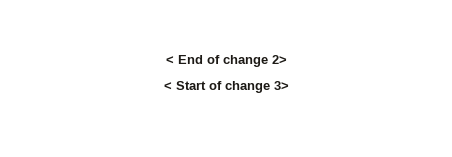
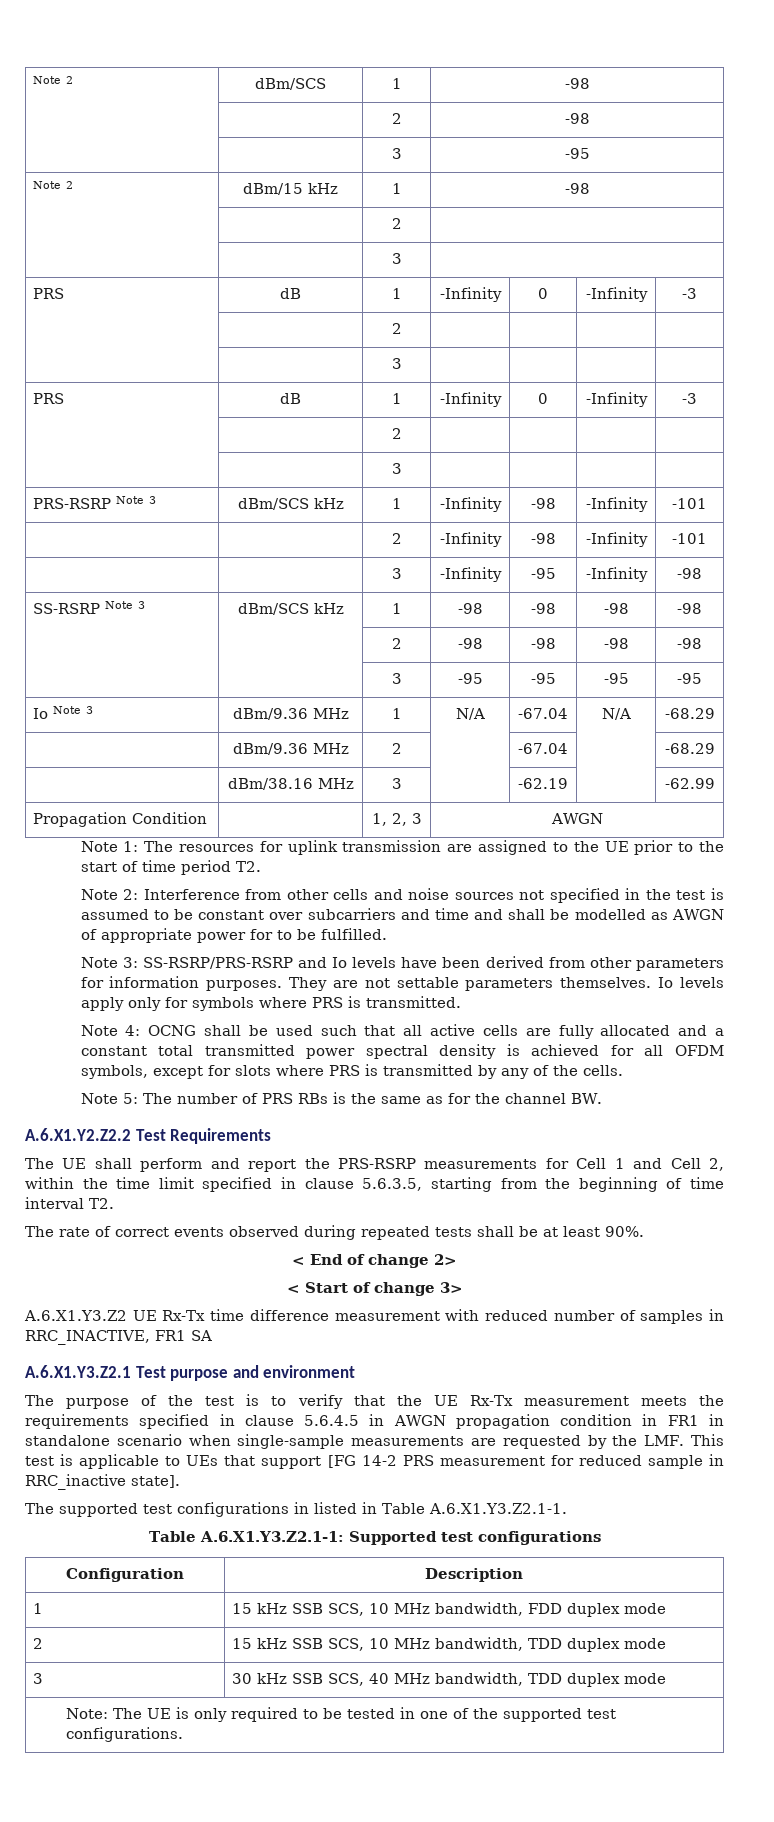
(165, 60) none -> [32,76,73,84] [255,78,326,90] [391,78,402,89] [564,78,590,89] [391,113,402,124] [564,113,590,124] [391,148,402,159] [564,148,590,159] [32,181,73,189] [243,183,338,195] [391,183,402,194] [564,183,590,194] [391,218,402,229] [391,253,402,264] [32,288,64,299] [280,288,301,299] [391,288,402,299] [439,287,502,302] [538,288,548,299] [585,287,648,302] [682,288,697,299] [391,323,402,334] [391,358,402,369] [32,393,64,404] [280,393,301,404] [391,393,402,404] [439,392,502,407] [538,393,548,404] [585,392,648,407] [682,393,697,404] [391,428,402,439] [391,463,402,474] [32,496,156,509] [237,498,344,510] [391,498,402,509] [439,497,502,512] [530,498,556,509] [585,497,648,512] [672,498,707,509] [391,533,402,544] [439,532,502,547] [530,533,556,544] [585,532,648,547] [672,533,707,544] [391,568,402,579] [439,567,502,582] [530,568,556,579] [585,567,648,582] [677,568,702,579] [32,601,145,614] [237,603,344,615] [391,603,402,614] [457,603,483,614] [530,603,556,614] [603,603,629,614] [677,603,702,614] [391,638,402,649] [457,638,483,649] [530,638,556,649] [603,638,629,649] [677,638,702,649] [391,673,402,684] [457,673,483,684] [530,673,556,684] [603,673,629,684] [677,673,702,684] [32,706,93,719] [232,708,349,720] [391,708,402,719] [455,708,485,720] [518,708,568,719] [601,708,631,720] [664,708,715,719] [232,743,349,755] [391,743,402,754] [518,743,568,754] [664,743,715,754] [227,778,354,790] [391,778,402,789] [518,778,568,789] [664,778,715,789] [32,812,207,827] [371,813,422,826] [550,813,603,824] [80,840,724,855] [80,860,261,875] [80,888,725,903] [80,908,724,920] [80,928,387,943] [80,956,724,971] [80,976,724,991] [80,996,461,1011] [80,1024,724,1039] [80,1044,725,1059] [80,1064,623,1079] [80,1092,602,1104] [25,1128,272,1144] [25,1158,725,1172] [25,1177,725,1192] [25,1197,114,1209] [25,1225,644,1240] Note 2 | dBm/SCS | 1 | -98 // | | 2 | -98 // | | 3 | -95 // Note 2 | dBm/15 kHz | 1 | -98 // | | 2 | // | | 3 | // PRS | dB | 1 | -Infinity | 0 | -Infinity | -3 // | | 2 | | | | // | | 3 | | | | // PRS | dB | 1 | -Infinity | 0 | -Infinity | -3 // | | 2 | | | | // | | 3 | | | | // PRS-RSRP Note 3 | dBm/SCS kHz | 1 | -Infinity | -98 | -Infinity | -101 // | | 2 | -Infinity | -98 | -Infinity | -101 // | | 3 | -Infinity | -95 | -Infinity | -98 // SS-RSRP Note 3 | dBm/SCS kHz | 1 | -98 | -98 | -98 | -98 // | | 2 | -98 | -98 | -98 | -98 // | | 3 | -95 | -95 | -95 | -95 // Io Note 3 | dBm/9.36 MHz | 1 | N/A | -67.04 | N/A | -68.29 // | dBm/9.36 MHz | 2 | | -67.04 | | -68.29 // | dBm/38.16 MHz | 3 | | -62.19 | | -62.99 // Propagation Condition | | 1, 2, 3 | AWGN // Note 1: The resources for uplink transmission are assigned to the UE prior to the start of time period T2. // Note 2: Interference from other cells and noise sources not specified in the test is assumed to be constant over subcarriers and time and shall be modelled as AWGN of appropriate power for to be fulfilled. // Note 3: SS-RSRP/PRS-RSRP and Io levels have been derived from other parameters for information purposes. They are not settable parameters themselves. Io levels apply only for symbols where PRS is transmitted. // Note 4: OCNG shall be used such that all active cells are fully allocated and a constant total transmitted power spectral density is achieved for all OFDM symbols, except for slots where PRS is transmitted by any of the cells. // Note 5: The number of PRS RBs is the same as for the channel BW. // A.6.X1.Y2.Z2.2 Test Requirements // The UE shall perform and report the PRS-RSRP measurements for Cell 1 and Cell 2, within the time limit specified in clause 5.6.3.5, starting from the beginning of time interval T2. // The rate of correct events observed during repeated tests shall be at least 90%. //
(289, 85) none -> [24,1309,725,1324] [25,1330,212,1345] [25,1365,356,1381] [25,1394,724,1409] [25,1414,724,1429] [25,1434,725,1449] [25,1454,724,1469] [25,1474,180,1490] [25,1502,567,1517] [148,1531,601,1545] [66,1568,184,1582] [425,1568,523,1582] [32,1603,43,1614] [231,1602,666,1617] [32,1638,43,1649] [231,1637,666,1652] [32,1673,43,1684] [231,1672,666,1687] [66,1707,617,1722] [66,1727,184,1742] // A.6.X1.Y3.Z2 UE Rx-Tx time difference measurement with reduced number of samples in RRC_INACTIVE, FR1 SA // A.6.X1.Y3.Z2.1 Test purpose and environment // The purpose of the test is to verify that the UE Rx-Tx measurement meets the requirements specified in clause 5.6.4.5 in AWGN propagation condition in FR1 in standalone scenario when single-sample measurements are requested by the LMF. This test is applicable to UEs that support [FG 14-2 PRS measurement for reduced sample in RRC_inactive state]. // The supported test configurations in listed in Table A.6.X1.Y3.Z2.1-1. // Table A.6.X1.Y3.Z2.1-1: Supported test configurations // Configuration | Description // 1 | 15 kHz SSB SCS, 10 MHz bandwidth, FDD duplex mode // 2 | 15 kHz SSB SCS, 10 MHz bandwidth, TDD duplex mode // 3 | 30 kHz SSB SCS, 40 MHz bandwidth, TDD duplex mode // Note: The UE is only required to be tested in one of the supported test configurations.

